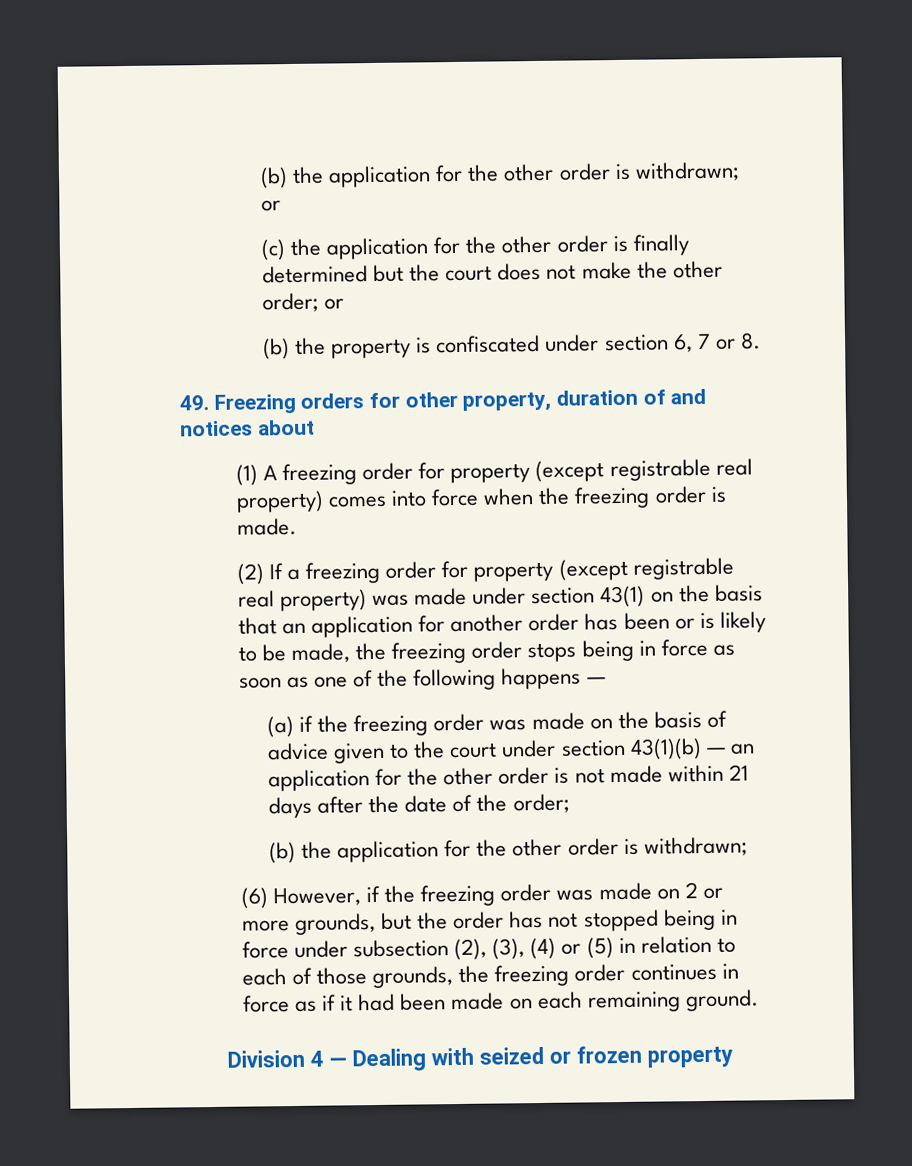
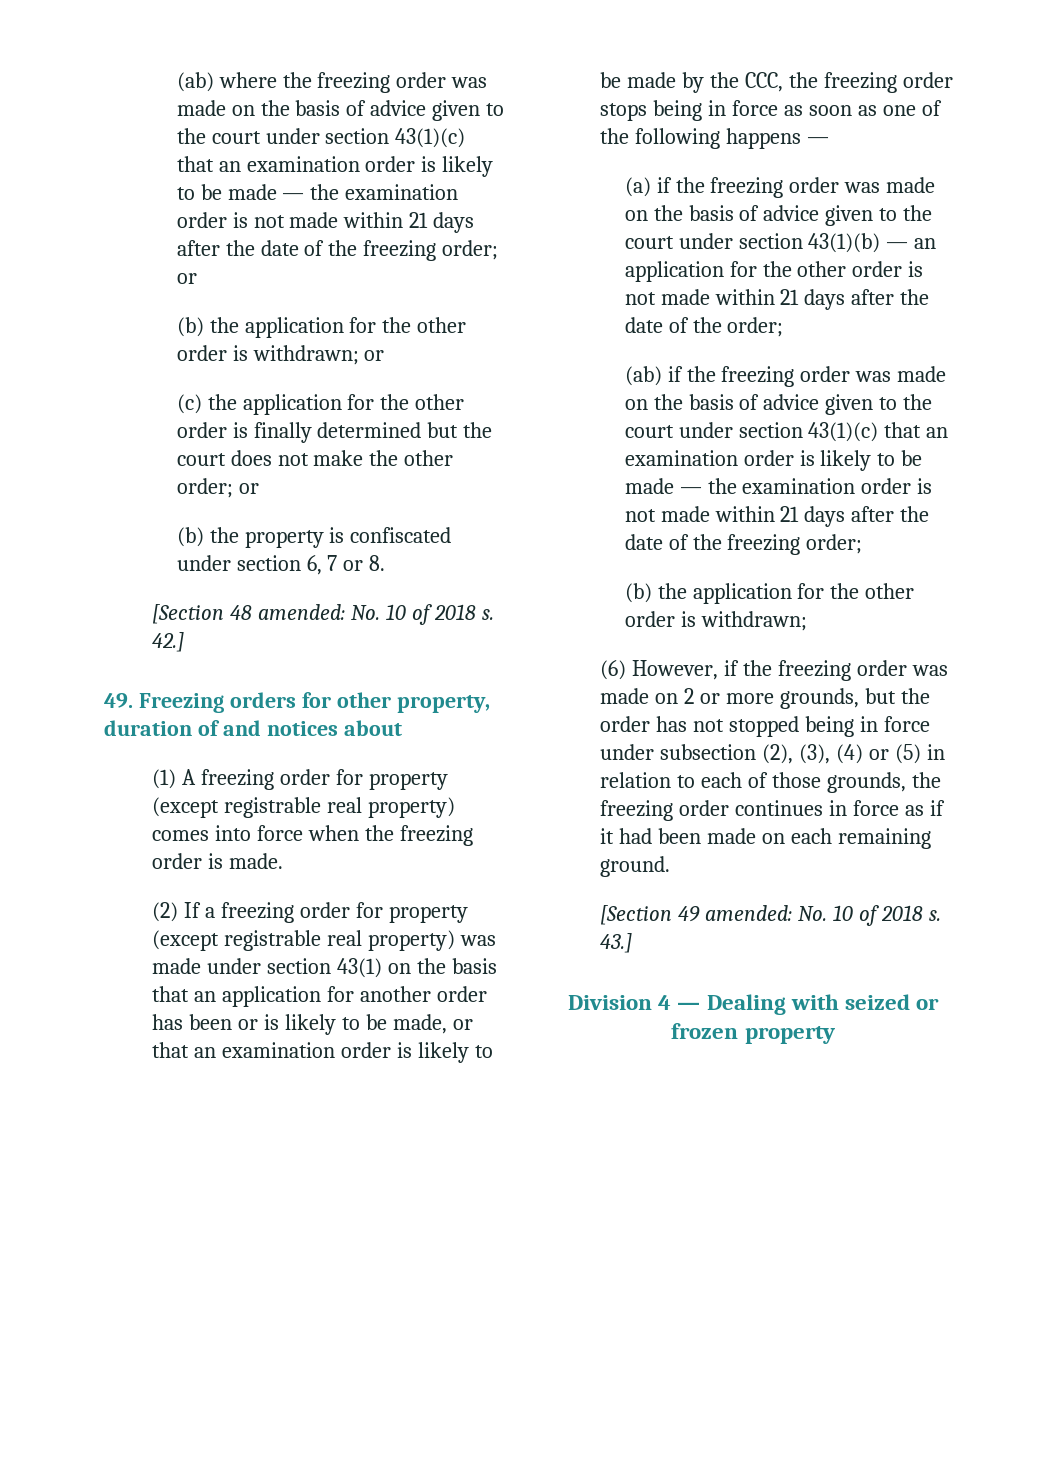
(260, 178) none -> [176,72,488,93] [176,100,505,121] [176,128,466,148] [176,156,494,177] [176,184,459,200] [176,212,475,233] [176,240,499,261] [176,273,197,284] (ab) where the freezing order was made on the basis of advice given to the court under section 43(1)(c) that an examination order is likely to be made — the examination order is not made within 21 days after the date of the freezing order; or //
(761, 341) none -> [152,604,494,625] [152,632,185,652] // [Section 48 amended: No. 10 of 2018 s. 42.]
(351, 653) none -> [452,1019,473,1030] [152,1042,494,1063] [600,72,784,93] or that an examination order is likely to be made by the CCC,
(570, 803) none -> [624,366,947,387] [624,394,933,415] [624,422,949,442] [624,450,923,471] [624,478,933,494] [624,506,930,527] [624,534,863,555] // (ab) if the freezing order was made on the basis of advice given to the court under section 43(1)(c) that an examination order is likely to be made — the examination order is not made within 21 days after the date of the freezing order;
(759, 1000) none -> [600,905,941,926] [600,933,633,953] // [Section 49 amended: No. 10 of 2018 s. 43.]

